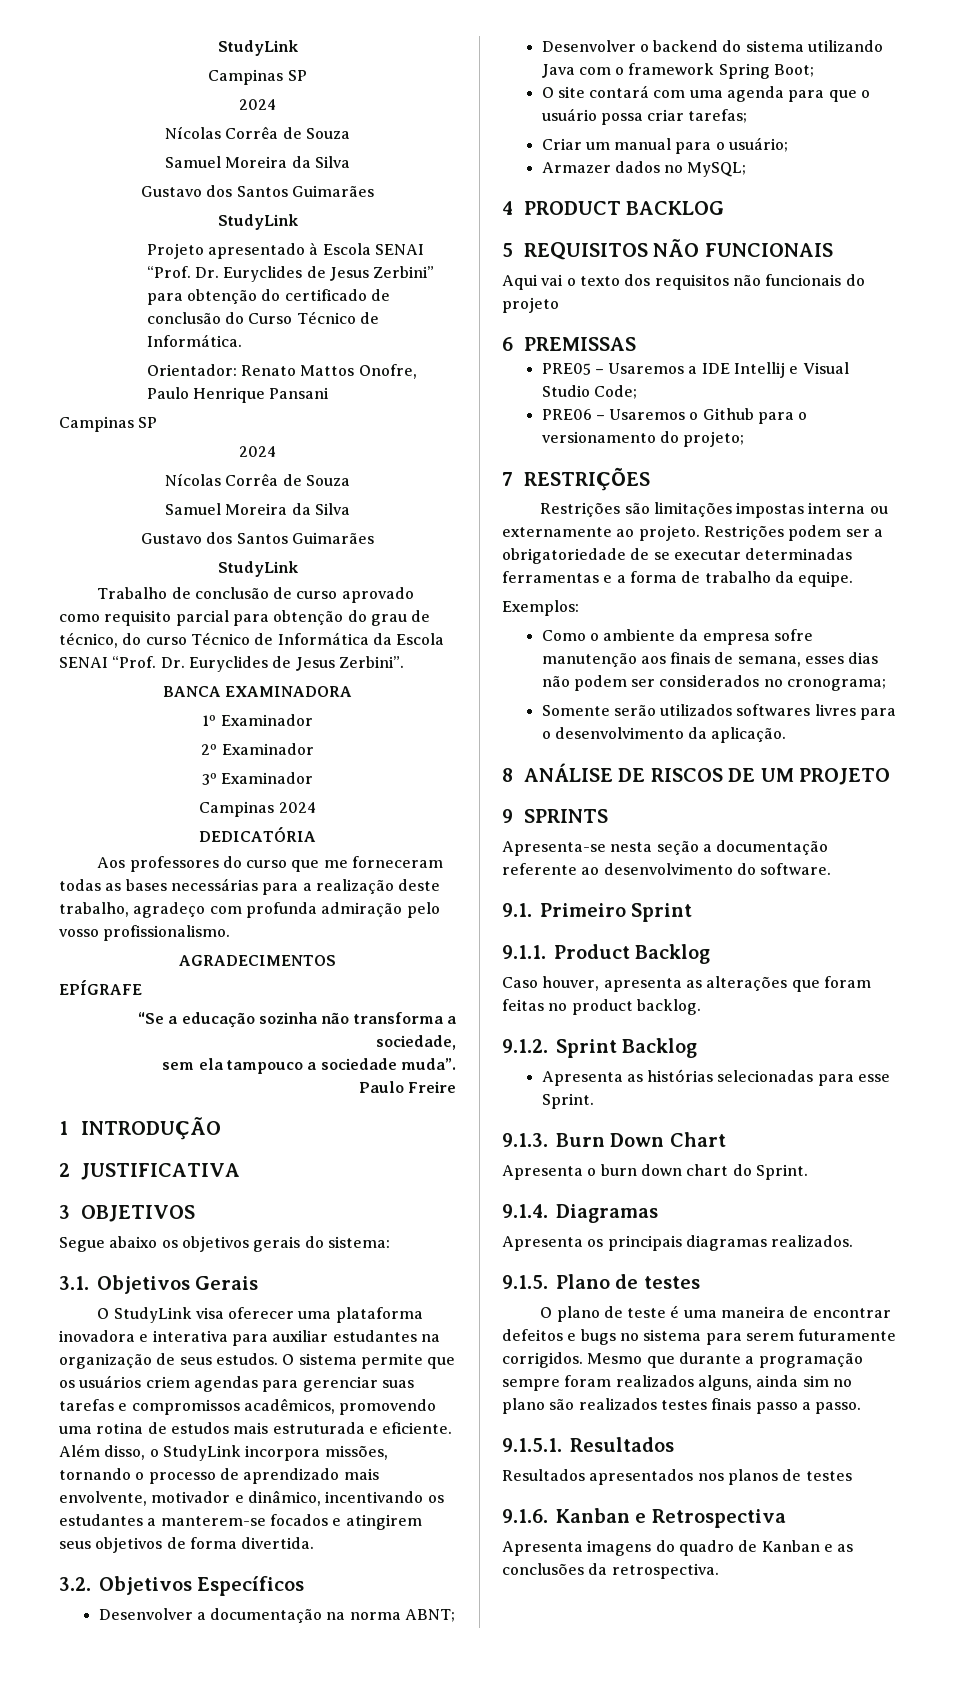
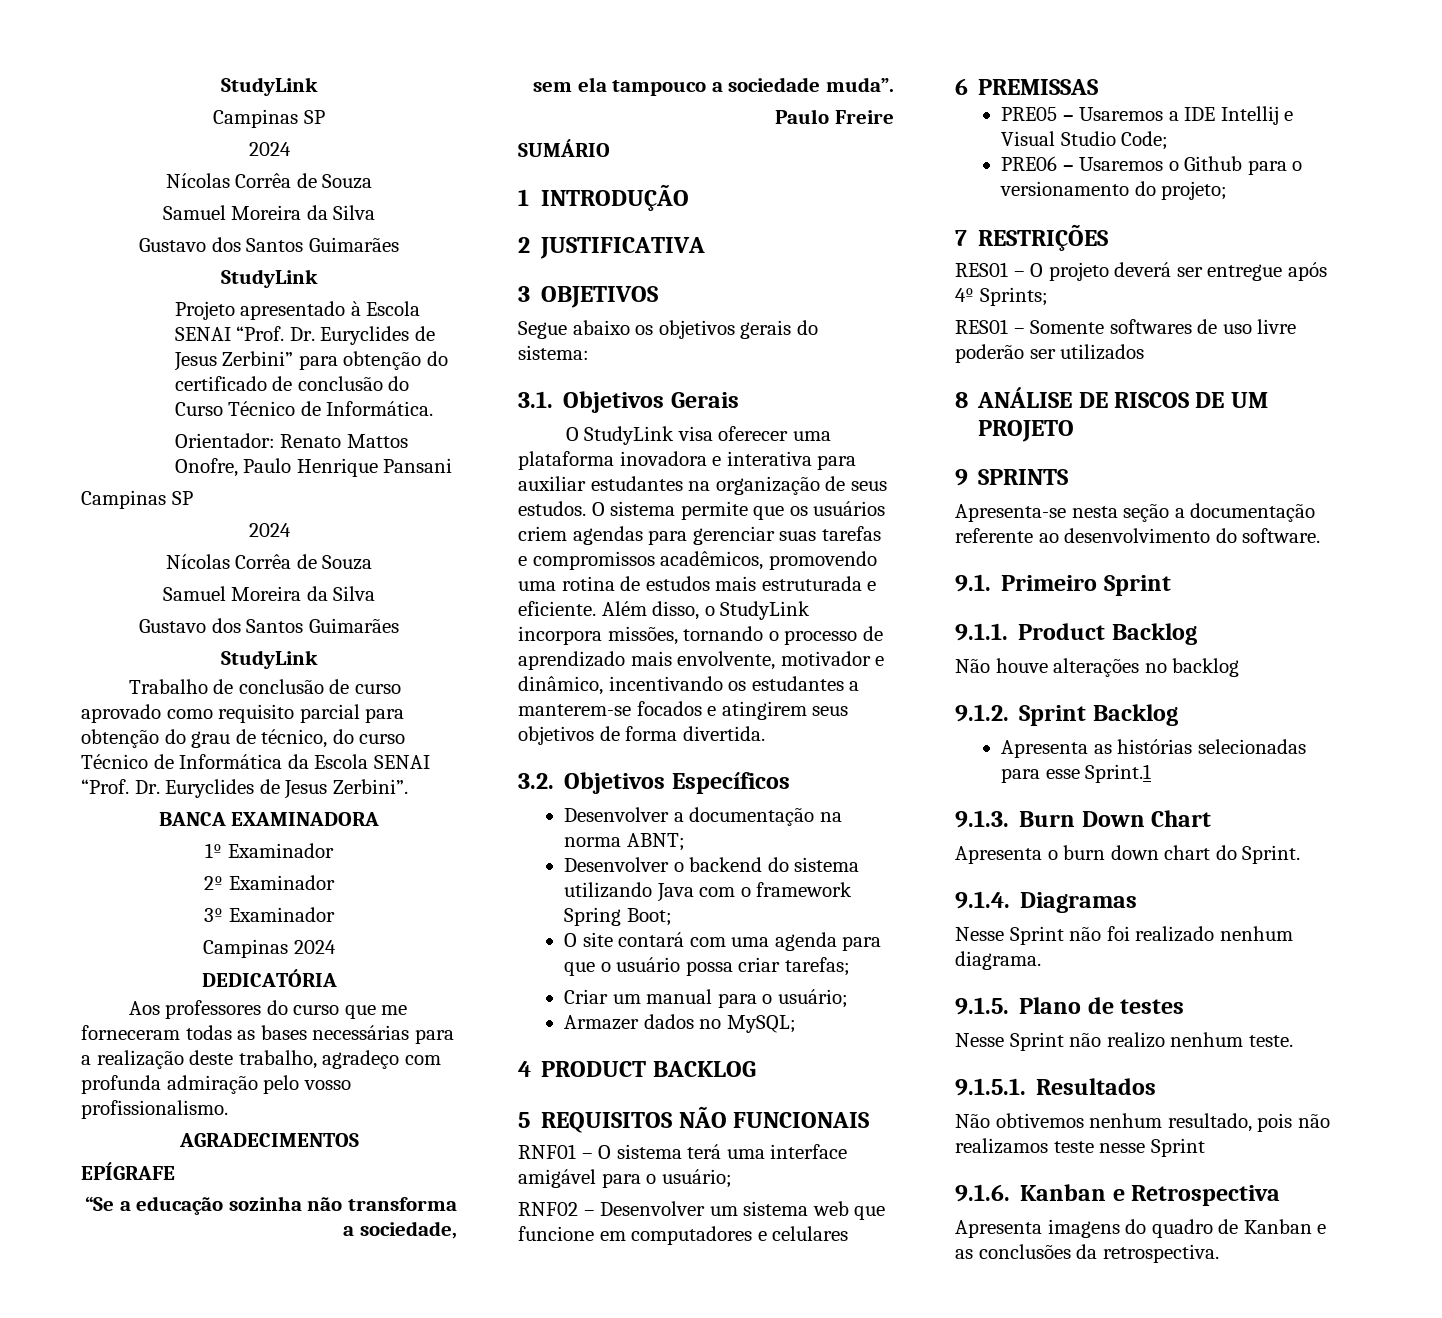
(456, 1087) none -> [518,139,610,157] // SUMÁRIO
[502,274,865,290] [502,297,559,313] Aqui vai o texto dos requisitos não funcionais do projeto -> [518,1144,848,1159] [518,1169,732,1188] [518,1201,886,1220] [518,1226,849,1245] RNF01 – O sistema terá uma interface amigável para o usuário; // RNF02 – Desenvolver um sistema web que funcione em computadores e celulares
[540,502,888,518] [502,525,883,541] [502,548,853,564] [502,571,854,587] [502,600,579,616] [541,629,814,645] [541,652,879,667] [541,675,887,691] [541,704,897,720] [541,727,787,743] Restrições são limitações impostas interna ou externamente ao projeto. Restrições podem ser a obrigatoriedade de se executar determinadas ferramentas e a forma de trabalho da equipe. // Exemplos: // Como o ambiente da empresa sofre manutenção aos finais de semana, esses dias não podem ser considerados no cronograma; // Somente serão utilizados softwares livres para o desenvolvimento da aplicação. -> [955,262,1327,281] [955,287,1048,306] [955,319,1297,334] [955,344,1145,363] RES01 – O projeto deverá ser entregue após 4º Sprints; // RES01 – Somente softwares de uso livre poderão ser utilizados
[502,976,871,992] [502,999,701,1015] Caso houver, apresenta as alterações que foram feitas no product backlog. -> [955,658,1240,677] Não houve alterações no backlog
[541,1093,594,1109] Sprint. -> [1085,764,1152,783] Sprint.1
[502,1235,854,1251] [502,1274,700,1289] [540,1305,891,1322] [502,1329,897,1345] [502,1352,863,1368] [502,1375,852,1391] [502,1398,862,1414] [502,1437,674,1452] [502,1469,852,1485] Apresenta os principais diagramas realizados. // 9.1.5. Plano de testes // O plano de teste é uma maneira de encontrar defeitos e bugs no sistema para serem futuramente corrigidos. Mesmo que durante a programação sempre foram realizados alguns, ainda sim no plano são realizados testes finais passo a passo. // 9.1.5.1. Resultados // Resultados apresentados nos planos de testes -> [955,926,1293,945] [955,951,1041,970] [955,997,1184,1015] [955,1032,1293,1051] [955,1078,1157,1096] [955,1113,1330,1132] [955,1138,1205,1157] Nesse Sprint não foi realizado nenhum diagrama. // 9.1.5. Plano de testes // Nesse Sprint não realizo nenhum teste. // 9.1.5.1. Resultados // Não obtivemos nenhum resultado, pois não realizamos teste nesse Sprint

